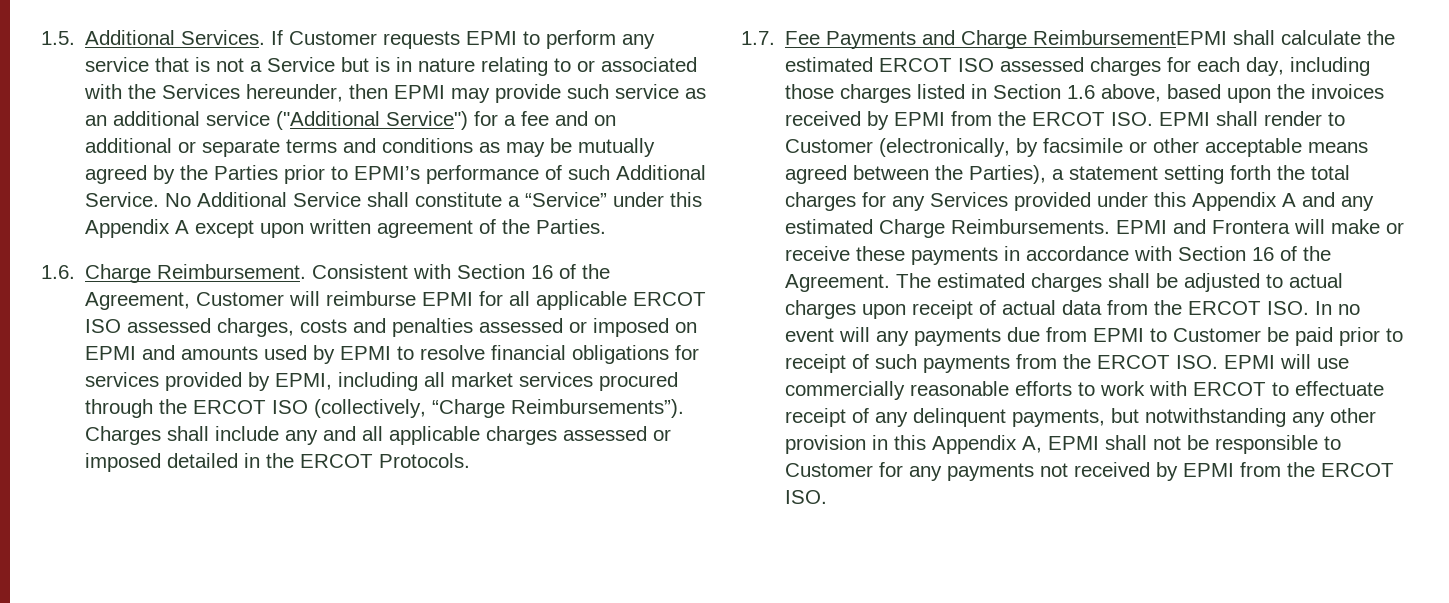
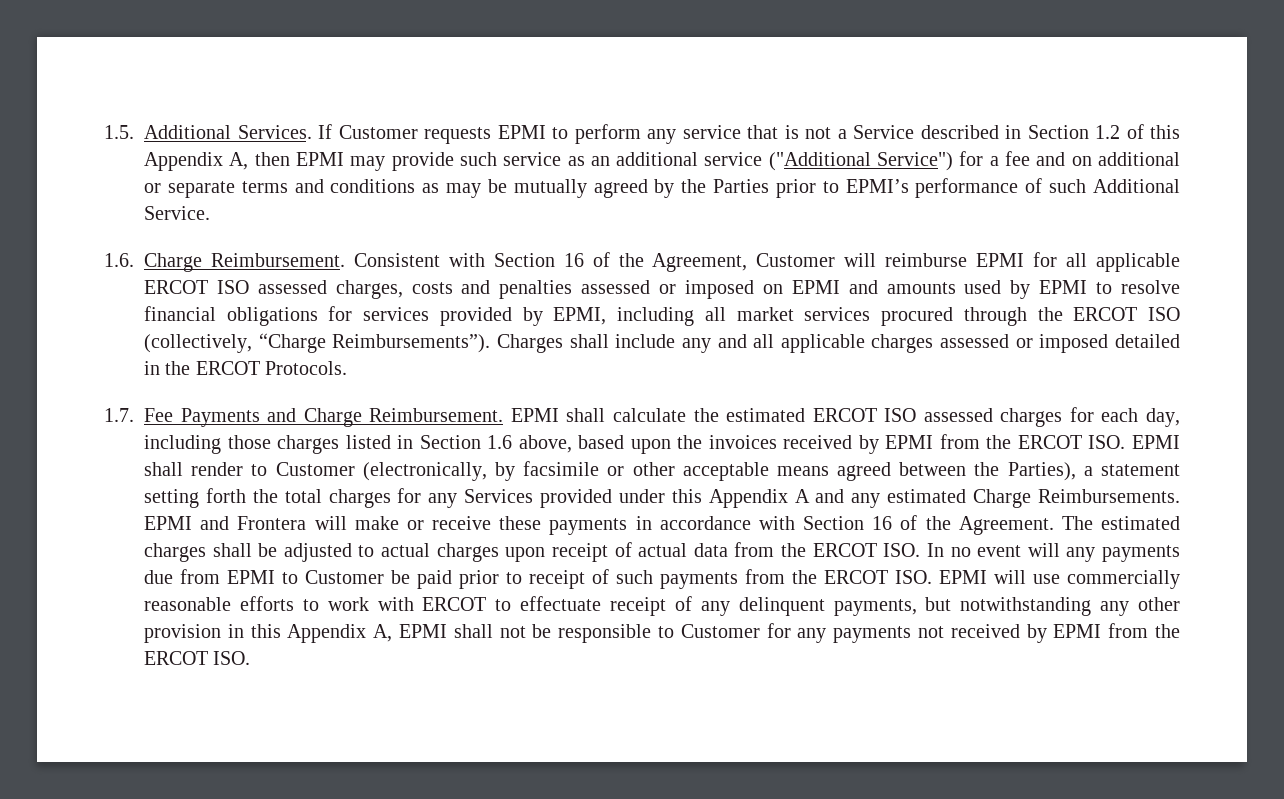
[341,57,698,76] [84,84,344,102] but is in nature relating to or associated with the Services hereunder, -> [920,124,1180,139] [144,152,249,171] described in Section 1.2 of this Appendix A,
[165,192,703,207] [85,219,607,238] No Additional Service shall constitute a “Service” under this Appendix A except upon written agreement of the Parties. -> (210, 213) none
[1033,30,1228,45] ReimbursementEPMI -> [369,408,559,422] Reimbursement. EPMI

